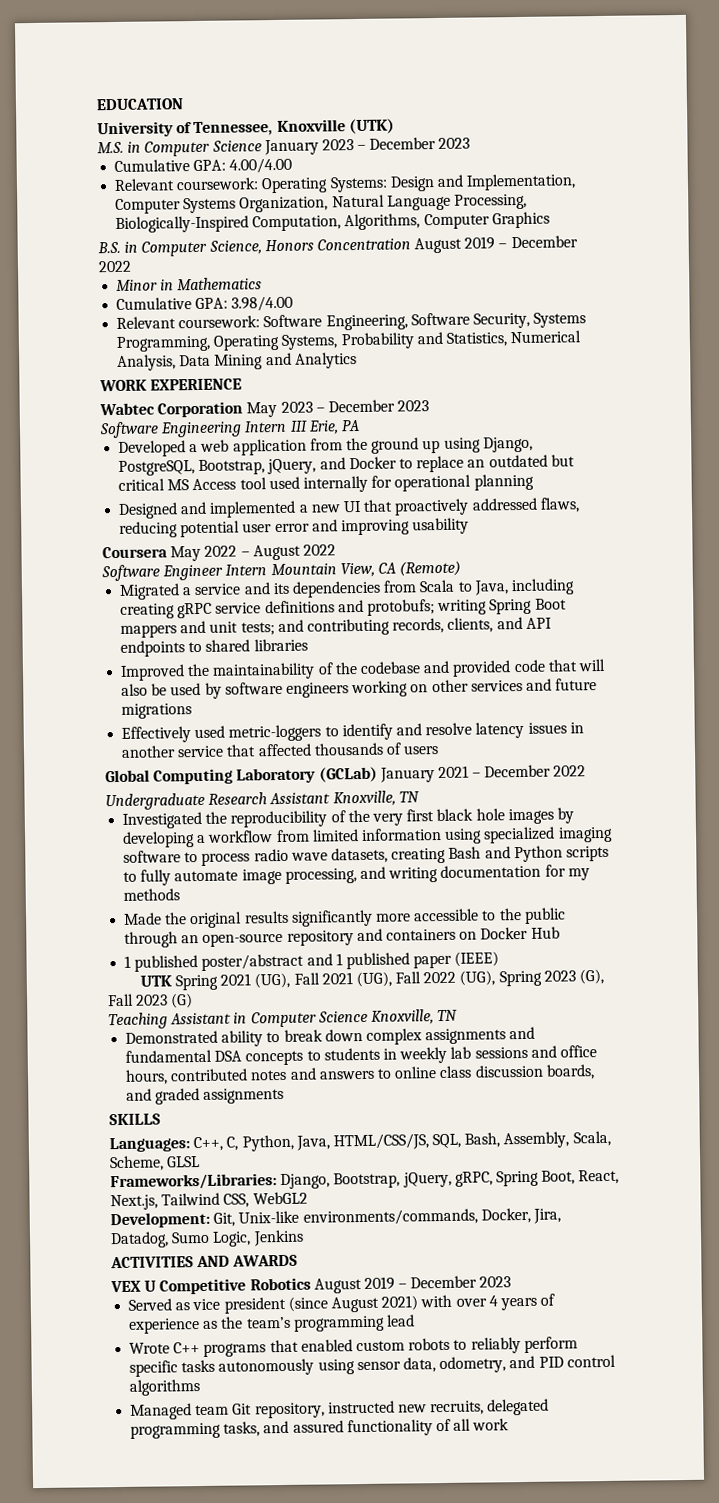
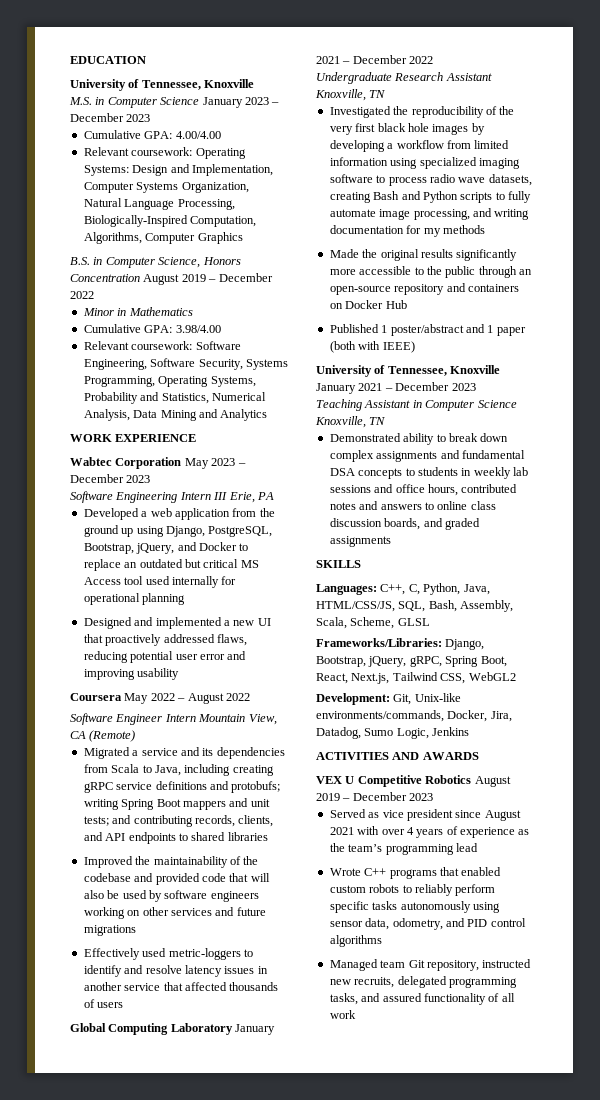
[348,118,395,135] (UTK) -> (255, 83) none
[318,766,378,783] (GCLab) -> (233, 1029) none
[124,955,199,972] 1 published -> [329,324,388,333] Published 1
[345,951,500,970] [139,968,605,991] [107,993,194,1009] published paper (IEEE) // UTK Spring 2021 (UG), Fall 2021 (UG), Fall 2022 (UG), Spring 2023 (G), Fall 2023 (G) -> [496,327,526,336] [329,341,415,353] [316,365,501,377] [316,382,476,394] paper (both with IEEE) // University of Tennessee, Knoxville January 2021 – December 2023
[287,1295,419,1313] (since August 2021) -> [455,810,521,821] [329,827,354,835] since August 2021

